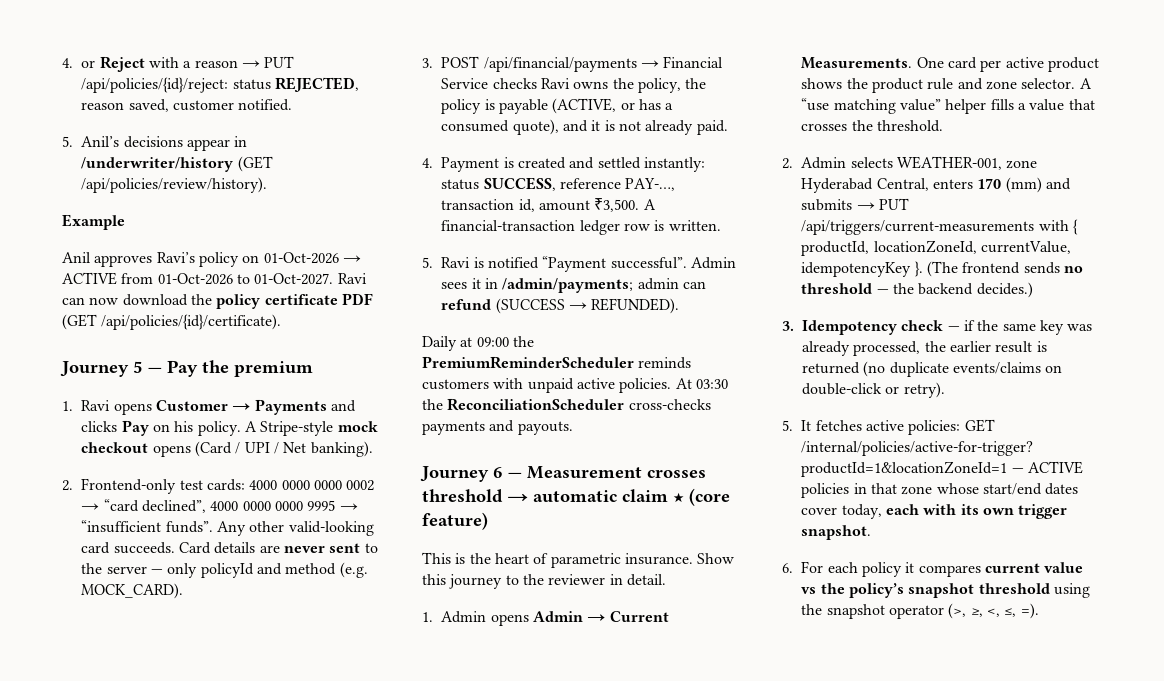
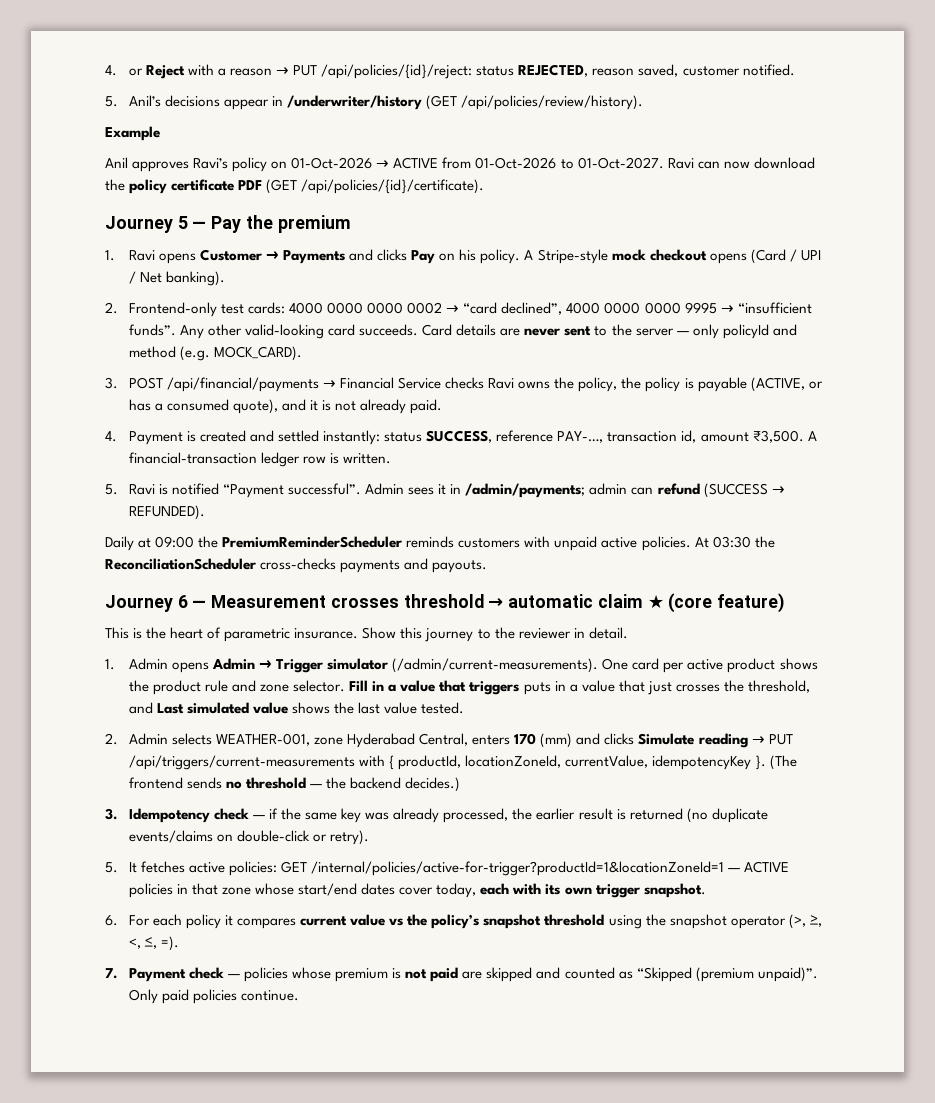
[609,611,669,622] [801,57,913,69] Current Measurements. -> [276,658,599,673] Trigger simulator (/admin/current-measurements).
[1079,78,1092,89] [801,98,1095,114] [801,120,944,132] A “use matching value” helper fills a value that crosses the threshold. -> [349,680,810,695] [128,702,465,714] Fill in a value that triggers puts in a value that just crosses the threshold, and Last simulated value shows the last value tested.
[801,199,853,211] submits -> [604,733,748,748] clicks Simulate reading
(1039, 611) none -> [105,967,818,982] [128,989,300,1004] // 7. Payment check — policies whose premium is not paid are skipped and counted as “Skipped (premium unpaid)”. Only paid policies continue.

